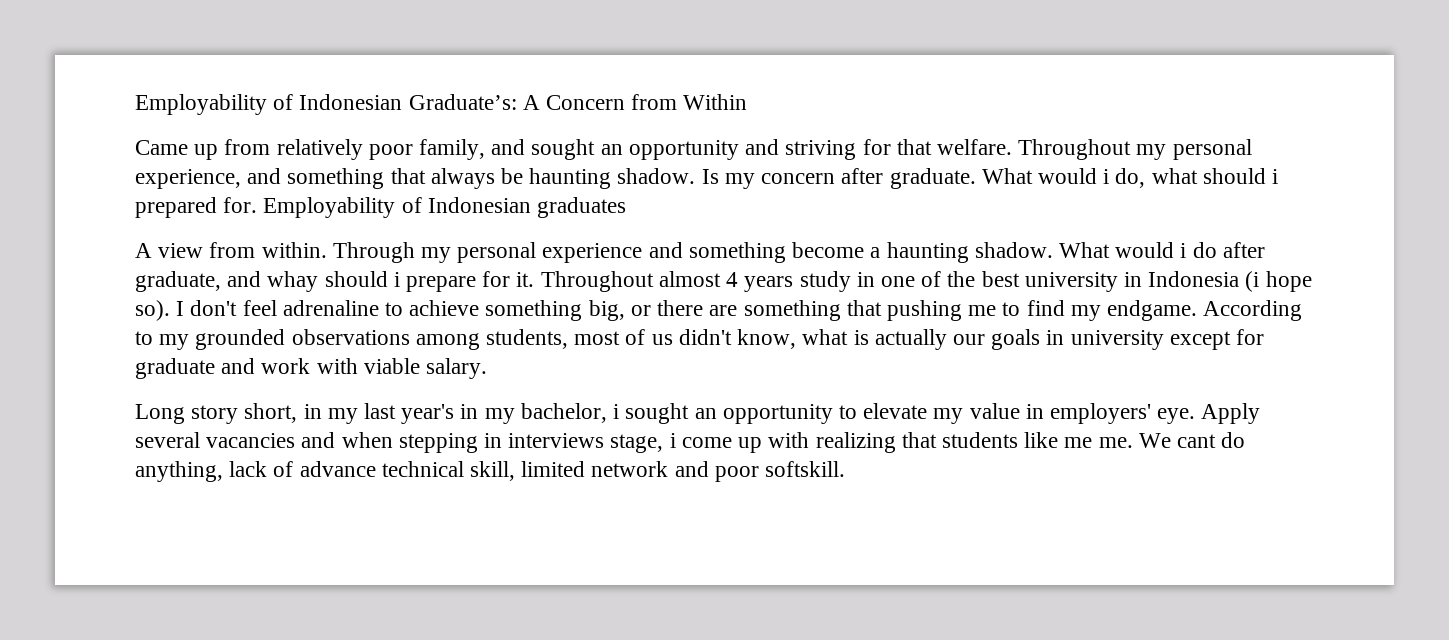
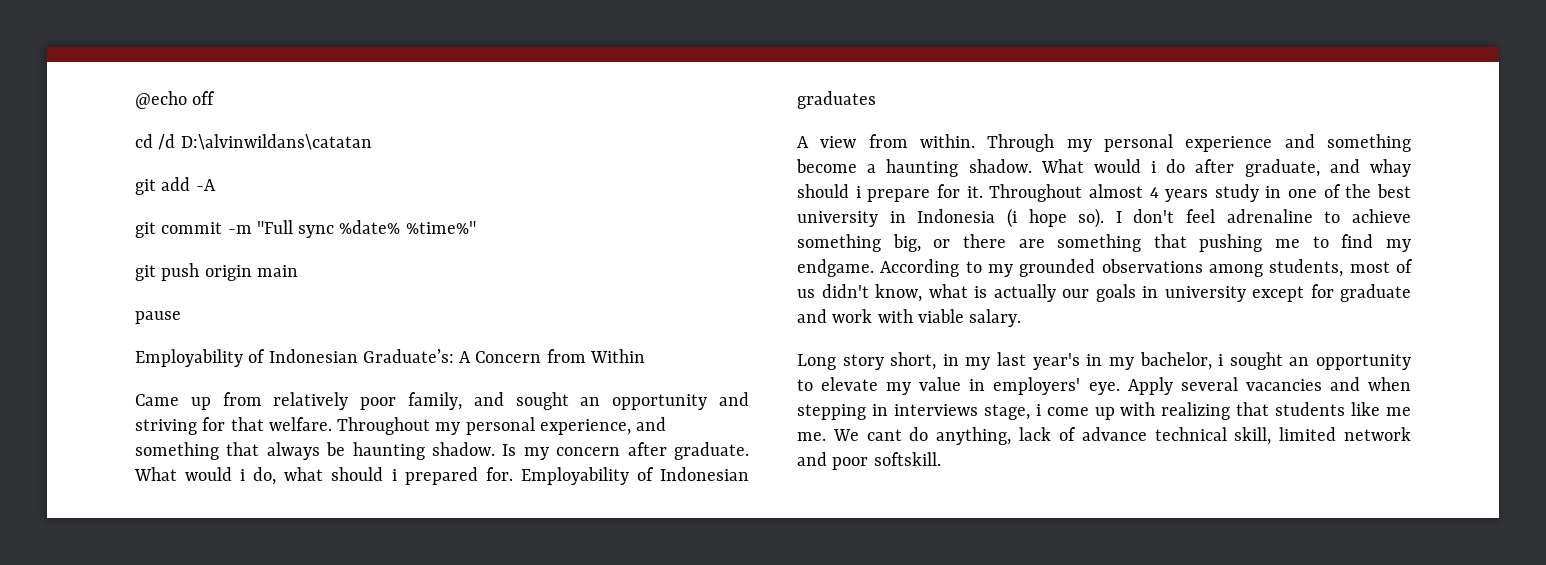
(135, 104) none -> [135,91,216,109] [135,134,372,150] [135,177,216,195] [135,220,476,238] [135,263,298,281] [135,311,181,324] @echo off // cd /d D:\alvinwildans\catatan // git add -A // git commit -m "Full sync %date% %time%" // git push origin main // pause //

